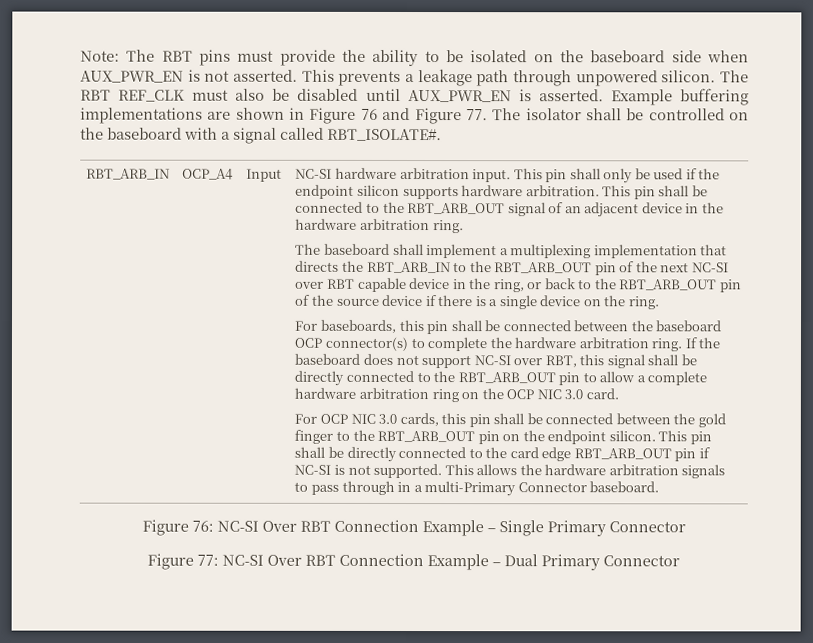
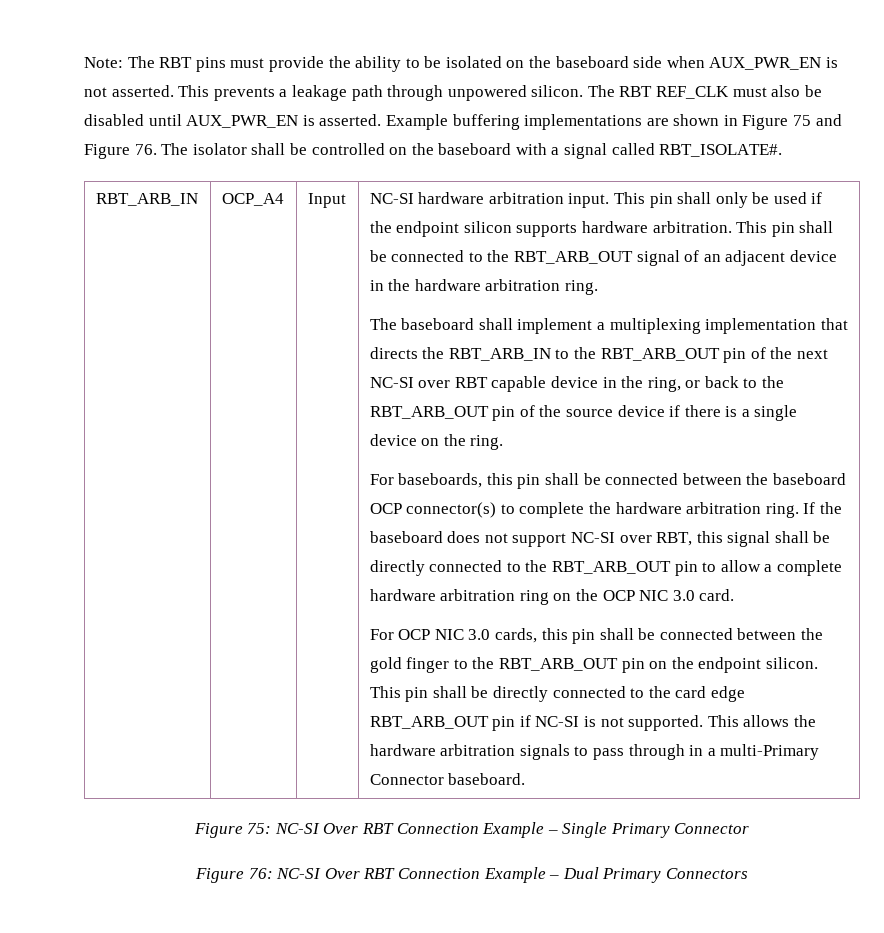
[360,108,378,120] 76 -> [793,115,812,126] 75
[465,109,488,121] 77. -> [134,144,157,155] 76.
[191,520,214,532] 76: -> [247,823,272,834] 75:
[197,554,219,566] 77: -> [248,868,273,879] 76:
[603,555,680,567] Connector -> [665,868,748,879] Connectors

